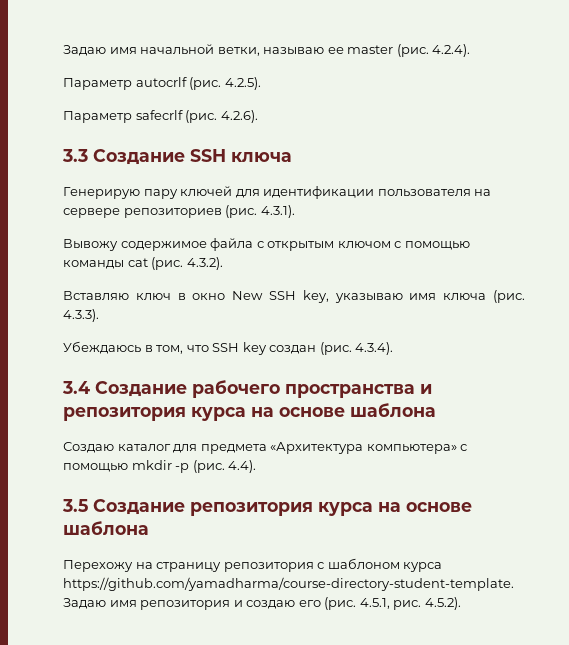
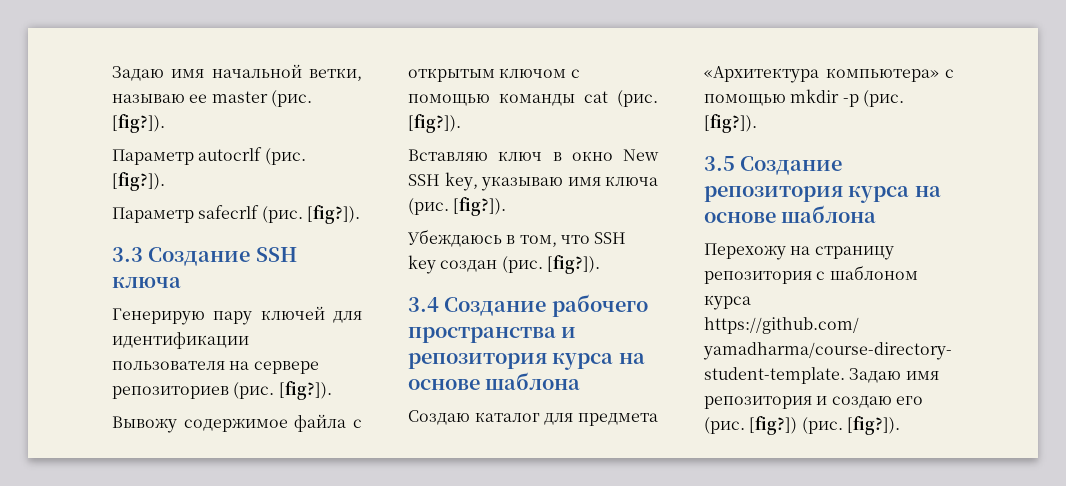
[432,44,471,57] 4.2.4). -> [112,114,165,133] [fig?]).
[224,77,261,90] 4.2.5). -> [112,172,165,191] [fig?]).
[220,110,258,123] 4.2.6). -> [306,205,360,224] [fig?]).
[260,205,295,218] 4.3.1). -> [278,381,332,400] [fig?]).
[186,257,223,270] 4.3.2). -> [408,114,461,133] [fig?]).
[63,309,99,322] 4.3.3). -> [453,197,507,216] [fig?]).
[355,342,394,355] 4.3.4). -> [546,255,600,274] [fig?]).
[228,460,257,473] 4.4). -> [704,114,757,133] [fig?]).
[359,597,461,610] 4.5.1, рис. 4.5.2). -> [749,416,900,435] [fig?]) (рис. [fig?]).

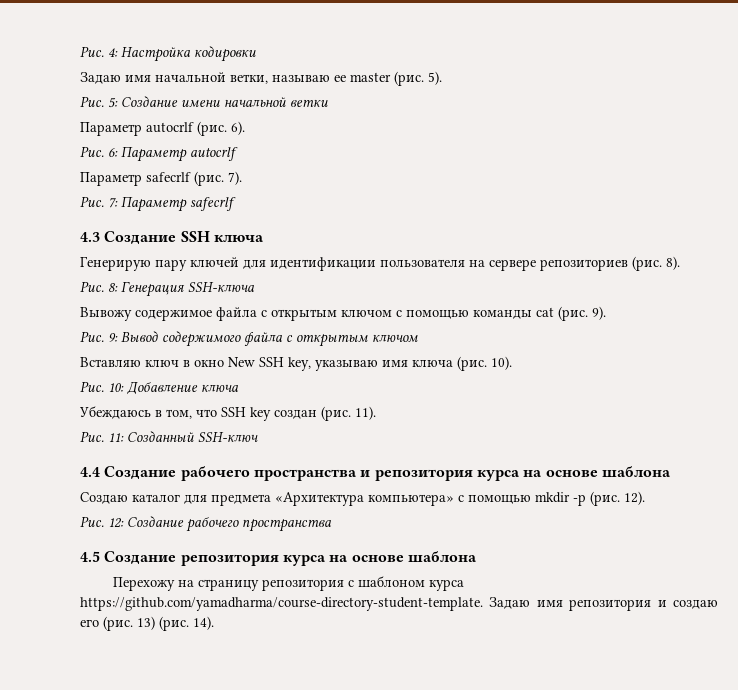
(112, 73) none -> [80,46,256,62] Рис. 4: Настройка кодировки //
[112,114,165,133] [112,147,306,165] [112,172,165,191] [112,205,360,224] [112,247,143,262] [fig?]). // Параметр autocrlf (рис. [fig?]). // Параметр safecrlf (рис. [fig?]). // 3.3 -> [428,71,442,85] [80,96,328,108] [80,121,245,136] [80,146,238,162] [80,171,242,186] [80,196,236,212] [80,232,100,242] 5). // Рис. 5: Создание имени начальной ветки // Параметр autocrlf (рис. 6). // Рис. 6: Параметр autocrlf // Параметр safecrlf (рис. 7). // Рис. 7: Параметр safecrlf // 4.3
[278,381,332,400] [fig?]). -> [666,256,680,270] [80,281,255,297] 8). // Рис. 8: Генерация SSH-ключа
[408,114,461,133] [fig?]). -> [592,306,606,320] [80,331,418,347] 9). // Рис. 9: Вывод содержимого файла с открытым ключом
[453,197,507,216] [fig?]). -> [491,356,512,370] [80,381,239,395] 10). // Рис. 10: Добавление ключа
[546,255,600,274] [408,297,439,312] [fig?]). // 3.4 -> [355,406,376,420] [80,431,258,442] [80,467,100,477] 11). // Рис. 11: Созданный SSH-ключ // 4.4
[704,114,757,133] [704,156,735,171] [fig?]). // 3.5 -> [624,491,645,505] [80,516,332,532] [80,551,100,562] 12). // Рис. 12: Создание рабочего пространства // 4.5
[749,416,900,435] [fig?]) (рис. [fig?]). -> [137,616,214,631] 13) (рис. 14).

